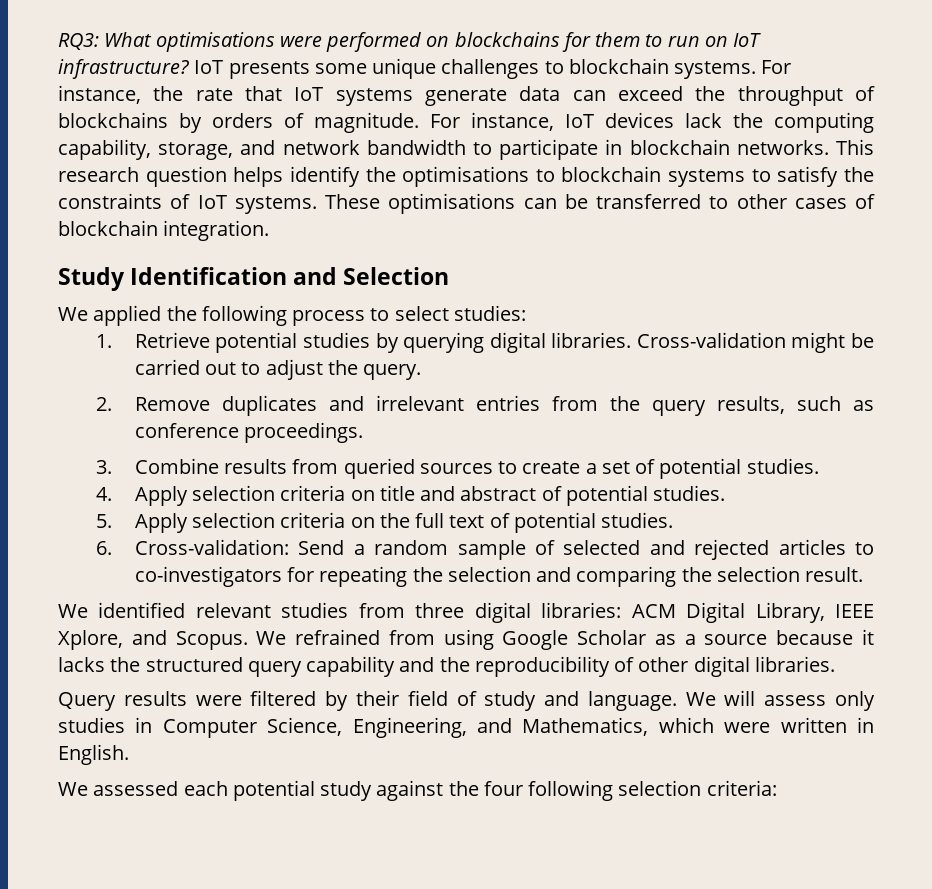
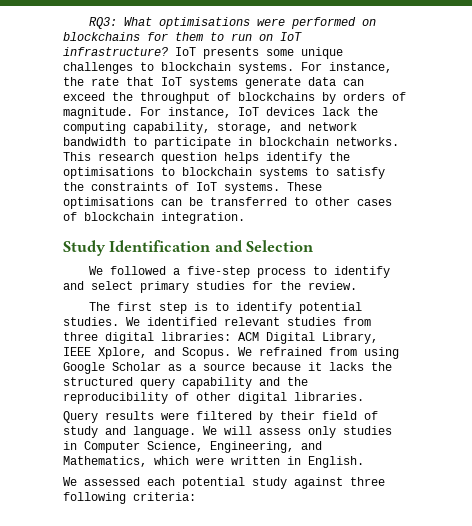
[93,305,526,326] [96,332,874,353] [134,359,422,380] [96,395,874,416] [134,422,364,443] [96,458,819,479] [96,485,726,506] [96,512,674,533] [96,539,874,560] [134,566,864,587] applied the following process to select studies: // 1. Retrieve potential studies by querying digital libraries. Cross-validation might be carried out to adjust the query. // 2. Remove duplicates and irrelevant entries from the query results, such as conference proceedings. // 3. Combine results from queried sources to create a set of potential studies. // 4. Apply selection criteria on title and abstract of potential studies. // 5. Apply selection criteria on the full text of potential studies. // 6. Cross-validation: Send a random sample of selected and rejected articles to co-investigators for repeating the selection and comparing the selection result. // -> [110,266,391,278] [63,281,357,293] [89,302,363,314] [63,317,119,326] followed a five-step process to identify and select primary studies for the review. // The first step is to identify potential studies.
[448,780,702,801] the four following selection -> [350,477,385,486] [63,492,126,504] three following

